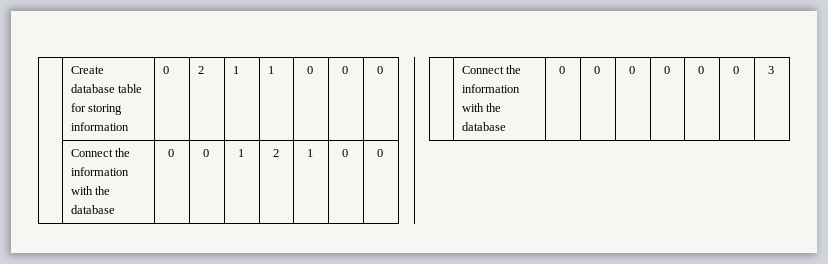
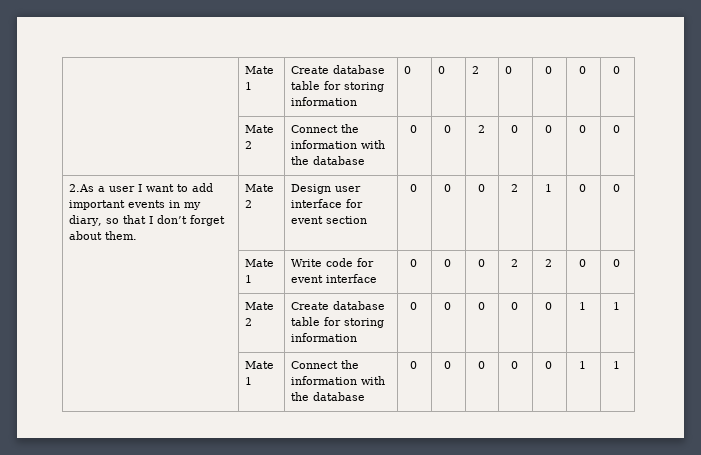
[71,66,105,74] [71,84,143,93] [71,103,123,115] [71,122,130,131] [163,66,170,74] [198,66,205,74] [233,66,240,74] [268,66,275,74] [307,66,314,74] [342,66,349,74] [377,66,384,74] [71,148,131,157] [71,167,130,176] [71,186,111,195] [71,205,116,214] [168,149,175,157] [203,149,210,157] [238,149,245,157] [273,149,280,157] [307,149,314,157] [342,149,349,157] [377,149,384,157] | Create database table for storing information | 0 | 2 | 1 | 1 | 0 | 0 | 0 // | Connect the information with the database | 0 | 0 | 1 | 2 | 1 | 0 | 0 // -> [244,66,274,74] [244,82,252,90] [290,65,385,74] [290,81,384,92] [290,97,357,106] [403,66,411,74] [437,66,445,74] [471,66,479,74] [504,66,512,74] [545,66,553,74] [579,66,587,74] [613,66,621,74] [244,125,274,133] [244,141,252,149] [290,124,359,133] [290,140,385,149] [290,156,365,165] [410,125,418,133] [444,125,452,133] [477,125,485,133] [511,125,519,133] [545,125,553,133] [579,125,587,133] [613,125,621,133] [68,183,213,192] [68,200,201,210] [68,215,225,226] [68,231,137,240] [244,184,274,192] [244,200,252,208] [290,184,361,194] [290,199,363,208] [290,216,367,224] [410,184,418,192] [444,184,452,192] [477,184,485,192] [511,184,519,192] [545,184,553,192] [579,184,587,192] [613,184,621,192] [244,259,274,267] [244,275,252,283] [290,258,374,267] [290,274,377,283] [410,259,418,267] [444,259,452,267] [477,259,485,267] [511,259,519,267] [545,259,553,267] [579,259,587,267] [613,259,621,267] [244,302,274,310] [244,318,252,326] [290,301,385,310] [290,317,384,328] [290,333,357,342] [410,302,418,310] [444,302,452,310] [477,302,485,310] [511,302,519,310] [545,302,553,310] [579,302,587,310] [613,302,621,310] [244,361,274,369] [244,377,252,385] | Mate 1 | Create database table for storing information | 0 | 0 | 2 | 0 | 0 | 0 | 0 // | Mate 2 | Connect the information with the database | 0 | 0 | 2 | 0 | 0 | 0 | 0 // 2.As a user I want to add important events in my diary, so that I don’t forget about them. | Mate 2 | Design user interface for event section | 0 | 0 | 0 | 2 | 1 | 0 | 0 // | Mate 1 | Write code for event interface | 0 | 0 | 0 | 2 | 2 | 0 | 0 // | Mate 2 | Create database table for storing information | 0 | 0 | 0 | 0 | 0 | 1 | 1 // | Mate 1
[733,66,740,74] [768,66,775,74] 0 | 3 -> [579,361,587,369] [613,361,621,369] 1 | 1

